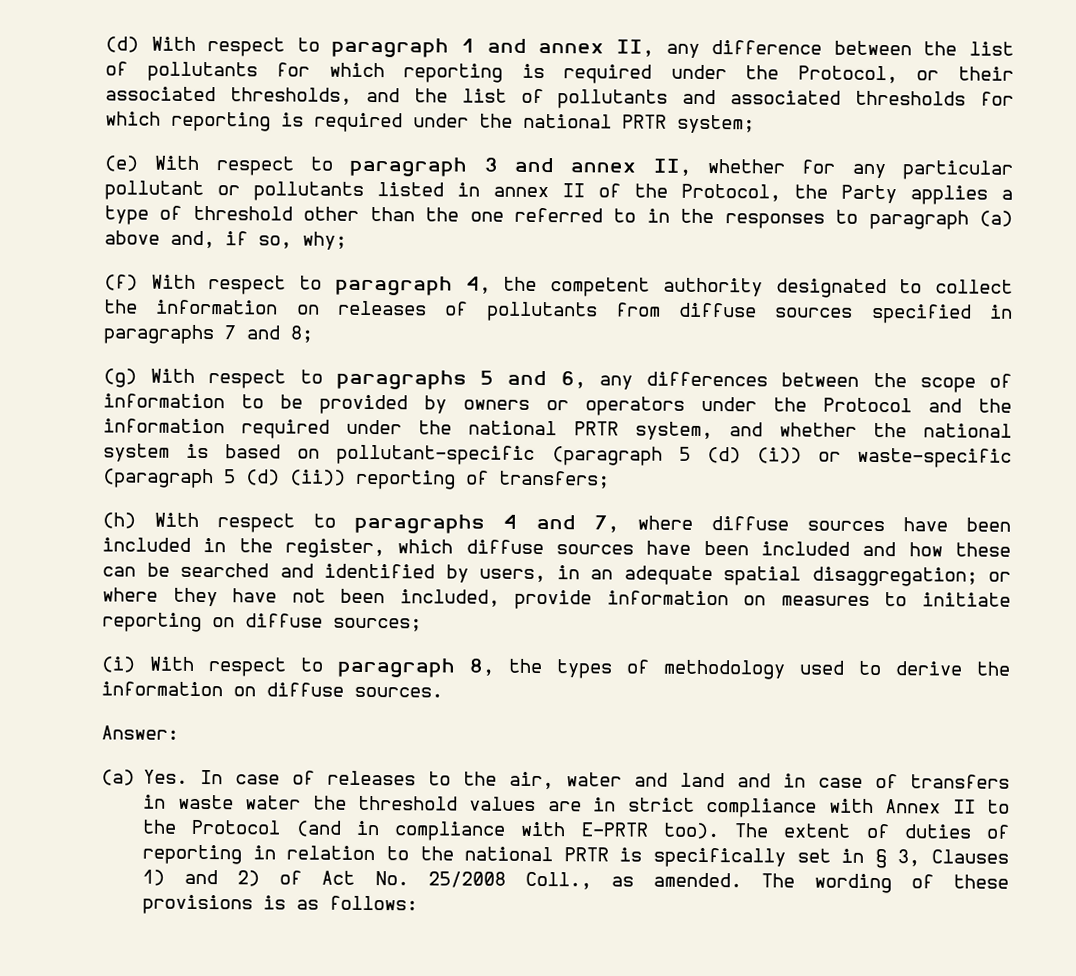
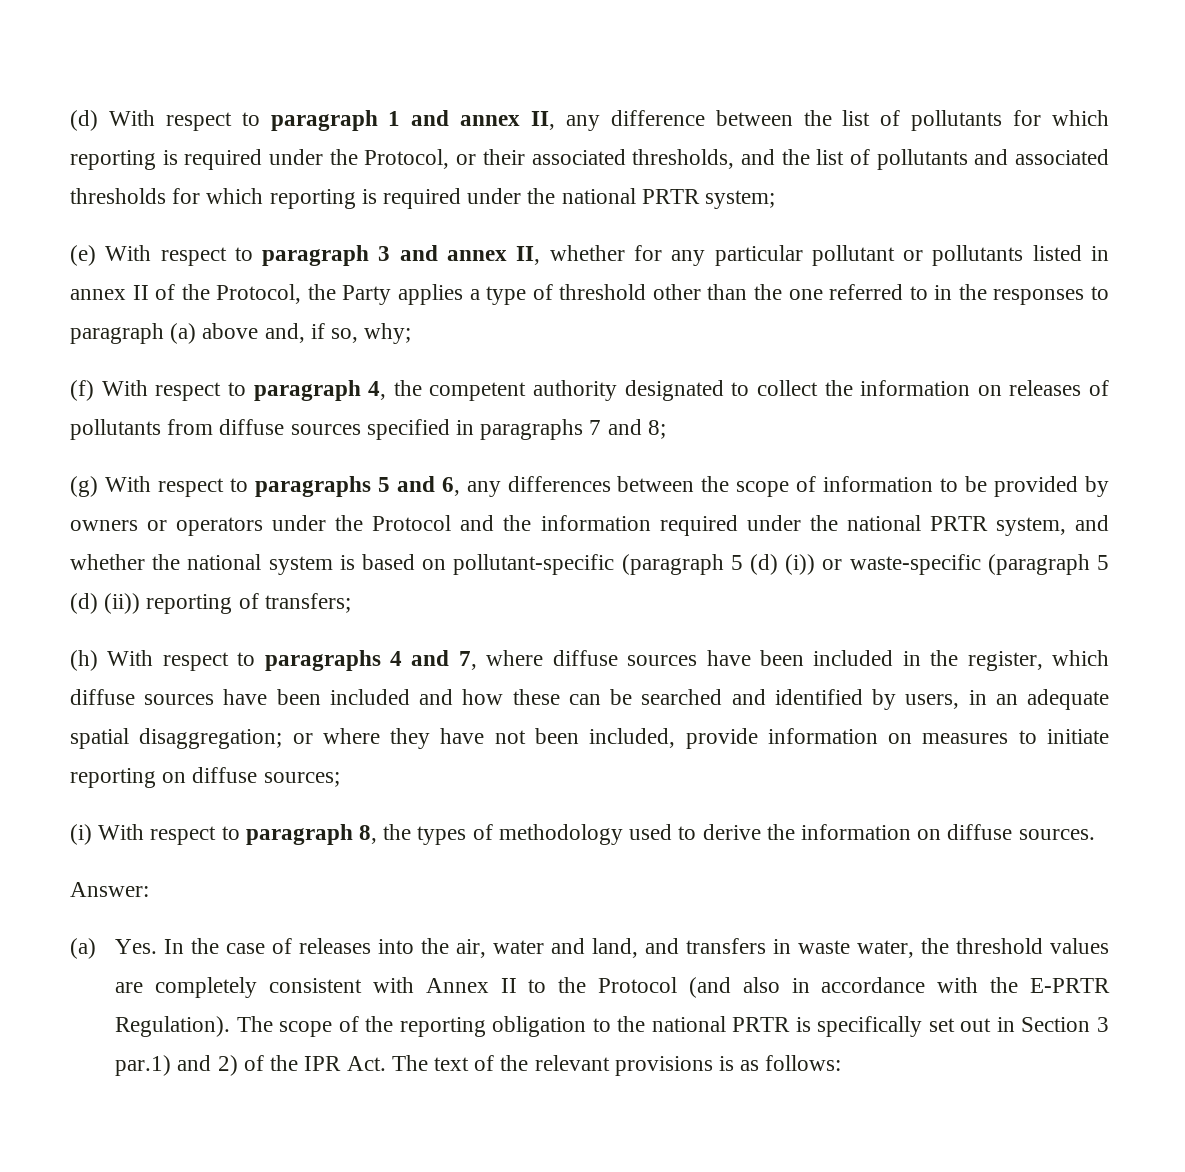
(224, 777) none -> [191,938,220,954] the
[428,771,452,786] to -> [378,939,415,954] into
[680,772,899,789] land and in case of -> [592,938,680,958] land, and
[245,795,302,810] water -> [857,940,915,958] water,
[593,797,818,818] in strict compliance -> [155,977,362,998] completely consistent
[355,820,1010,841] [142,844,376,865] in compliance with E-PRTR too). The extent of duties of reporting in relation -> [742,977,1110,993] [115,1016,587,1037] also in accordance with the E-PRTR Regulation). The scope of the reporting obligation
[841,848,1009,869] [142,869,1009,894] in § 3, Clauses 1) and 2) of Act No. 25/2008 Coll., as amended. The wording of these -> [960,1017,1109,1032] [115,1055,610,1076] out in Section 3 par.1) and 2) of the IPR Act. The text of the relevant

